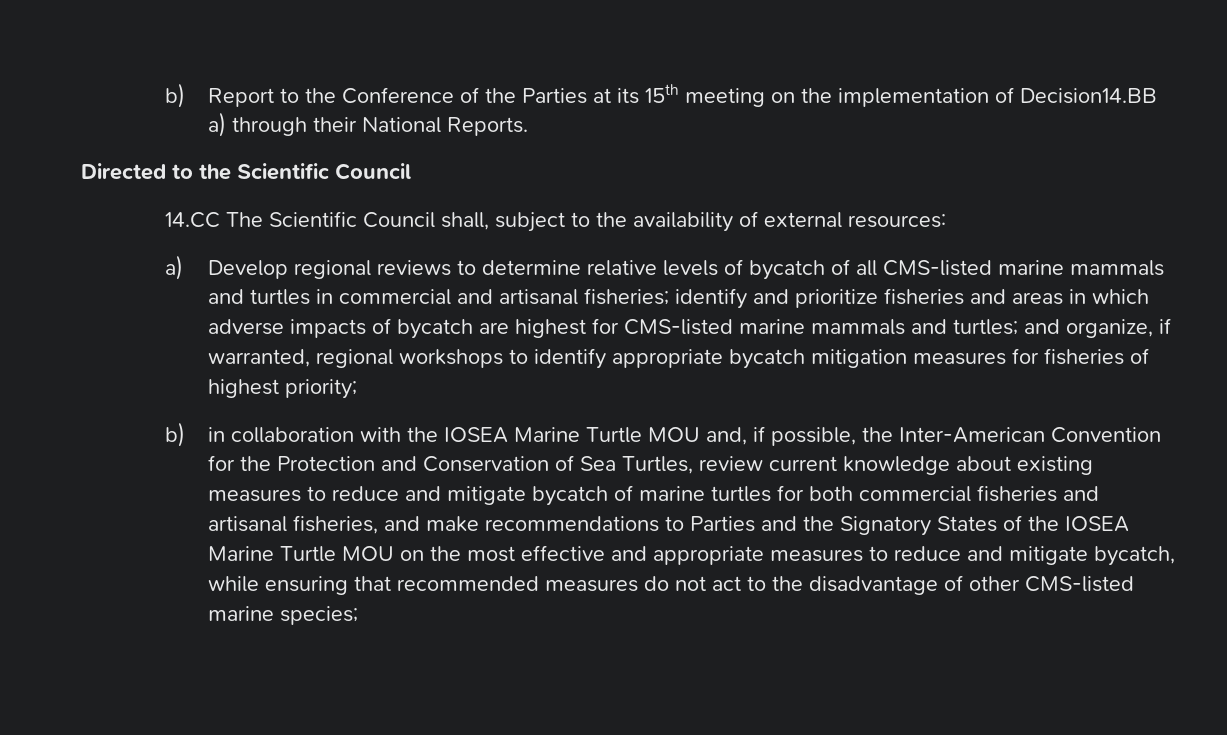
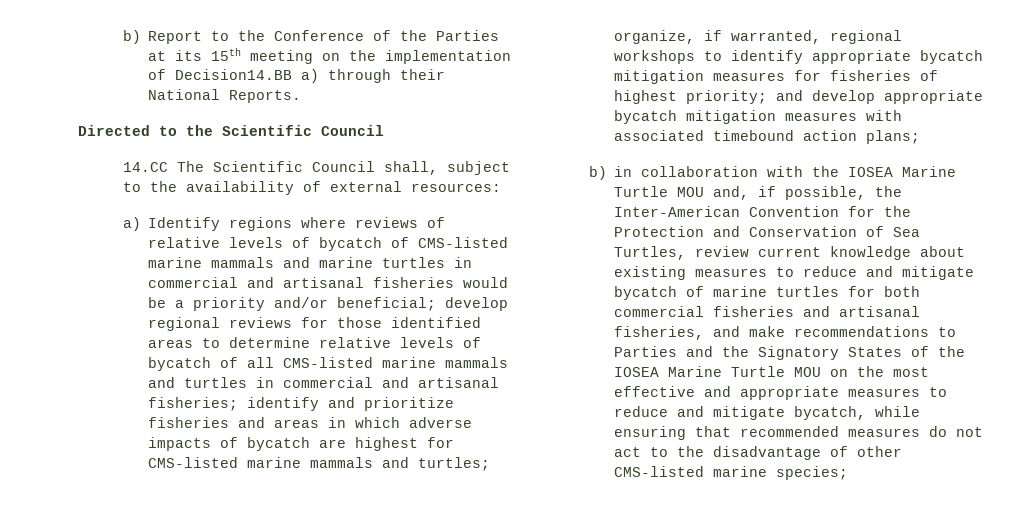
[207,260,451,279] Develop regional reviews -> [148,217,446,231] [148,237,509,251] [148,257,473,268] [148,277,509,288] [148,297,509,311] [148,317,482,331] [148,339,194,348] Identify regions where reviews of relative levels of bycatch of CMS-listed marine mammals and marine turtles in commercial and artisanal fisheries would be a priority and/or beneficial; develop regional reviews for those identified areas
[1023,319,1060,334] and -> (491, 464) none
(357, 389) none -> [776,90,984,104] [614,110,903,124] [614,130,921,144] and develop appropriate bycatch mitigation measures with associated timebound action plans;

